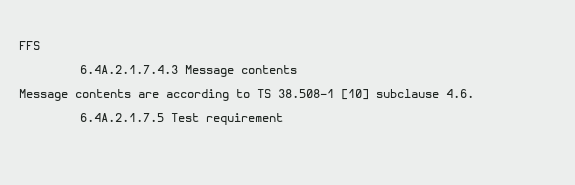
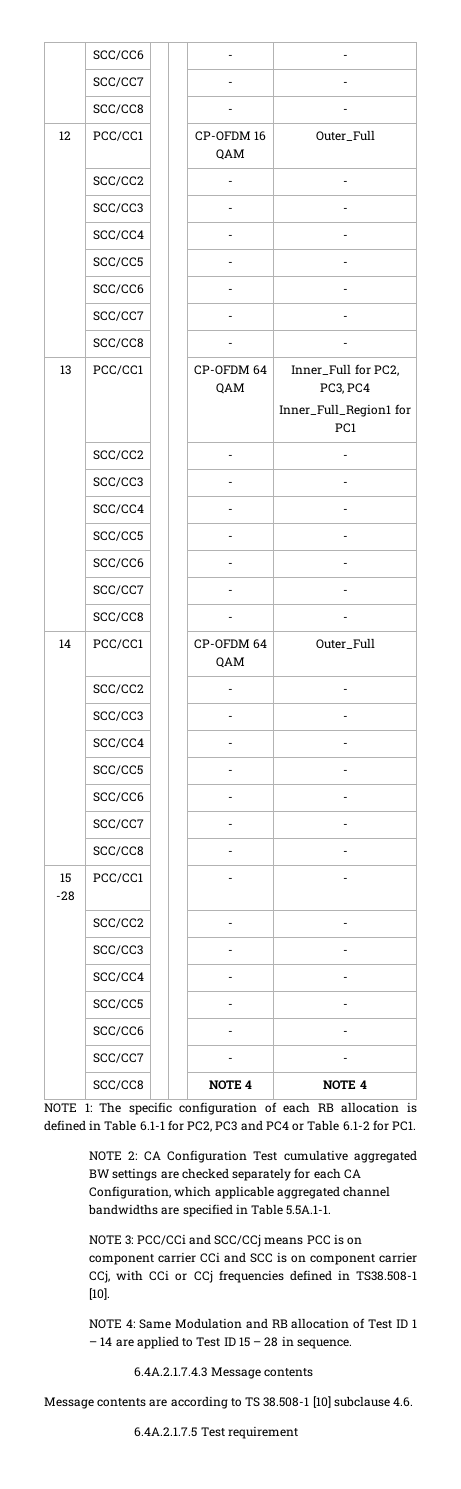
[19,41,40,50] FFS -> [92,50,144,60] [228,54,233,59] [342,54,348,59] [92,77,144,87] [228,81,233,86] [342,81,348,86] [92,104,144,114] [228,108,233,113] [342,108,348,113] [59,131,71,140] [93,131,143,141] [194,131,267,141] [216,149,245,160] [315,130,375,141] [92,176,144,186] [228,180,233,185] [342,180,348,185] [93,203,143,213] [228,207,233,212] [342,207,348,212] [92,230,144,240] [228,234,233,239] [342,234,348,239] [93,257,143,267] [228,261,233,266] [342,261,348,266] [92,284,144,294] [228,288,233,293] [342,288,348,293] [92,311,144,321] [228,315,233,320] [342,315,348,320] [92,338,144,348] [228,342,233,347] [342,342,348,347] [59,365,71,375] [93,365,143,375] [193,365,268,375] [216,383,245,394] [291,364,399,376] [319,383,371,394] [279,404,411,417] [334,423,356,433] [92,450,144,460] [228,454,233,459] [342,454,348,459] [93,477,143,487] [228,481,233,486] [342,481,348,486] [92,504,144,514] [228,508,233,513] [342,508,348,513] [93,531,143,541] [228,535,233,540] [342,535,348,540] [92,558,144,568] [228,562,233,567] [342,562,348,567] [92,585,144,595] [228,589,233,594] [342,589,348,594] [92,612,144,622] [228,616,233,621] [342,616,348,621] [59,639,71,648] [93,639,143,649] [193,639,268,649] [216,657,245,668] [315,638,375,649] [92,684,144,694] [228,688,233,693] [342,688,348,693] [93,711,143,721] [228,715,233,720] [342,715,348,720] [92,738,144,748] [228,742,233,747] [342,742,348,747] [93,765,143,775] [228,769,233,774] [342,769,348,774] [92,792,144,802] [228,796,233,801] [342,796,348,801] [92,819,144,829] [228,823,233,828] [342,823,348,828] [92,846,144,856] [228,850,233,855] [342,850,348,855] [59,873,71,883] [55,891,75,901] [93,873,143,883] [228,877,233,882] [342,877,348,882] [92,918,144,928] [228,922,233,927] [342,922,348,927] [93,945,143,955] [228,949,233,954] [342,949,348,954] [92,972,144,982] [228,976,233,981] [342,976,348,981] [93,999,143,1009] [228,1003,233,1008] [342,1003,348,1008] [92,1026,144,1036] [228,1030,233,1035] [342,1030,348,1035] [92,1053,144,1063] [228,1057,233,1062] [342,1057,348,1062] [92,1080,144,1090] [208,1080,253,1090] [323,1080,367,1090] [44,1102,417,1115] [44,1120,417,1132] [89,1150,417,1163] [89,1168,361,1181] [89,1186,391,1199] [88,1204,332,1217] [89,1234,363,1247] [89,1252,417,1265] [89,1270,417,1283] [89,1288,111,1300] [89,1318,417,1329] [89,1336,352,1349] | SCC/CC6 | | | - | - // | SCC/CC7 | | | - | - // | SCC/CC8 | | | - | - // 12 | PCC/CC1 | | | CP-OFDM 16 QAM | Outer_Full // | SCC/CC2 | | | - | - // | SCC/CC3 | | | - | - // | SCC/CC4 | | | - | - // | SCC/CC5 | | | - | - // | SCC/CC6 | | | - | - // | SCC/CC7 | | | - | - // | SCC/CC8 | | | - | - // 13 | PCC/CC1 | | | CP-OFDM 64 QAM | Inner_Full for PC2, PC3, PC4 // Inner_Full_Region1 for PC1 // | SCC/CC2 | | | - | - // | SCC/CC3 | | | - | - // | SCC/CC4 | | | - | - // | SCC/CC5 | | | - | - // | SCC/CC6 | | | - | - // | SCC/CC7 | | | - | - // | SCC/CC8 | | | - | - // 14 | PCC/CC1 | | | CP-OFDM 64 QAM | Outer_Full // | SCC/CC2 | | | - | - // | SCC/CC3 | | | - | - // | SCC/CC4 | | | - | - // | SCC/CC5 | | | - | - // | SCC/CC6 | | | - | - // | SCC/CC7 | | | - | - // | SCC/CC8 | | | - | - // 15 -28 | PCC/CC1 | | | - | - // | SCC/CC2 | | | - | - // | SCC/CC3 | | | - | - // | SCC/CC4 | | | - | - // | SCC/CC5 | | | - | - // | SCC/CC6 | | | - | - // | SCC/CC7 | | | - | - // | SCC/CC8 | | | NOTE 4 | NOTE 4 // NOTE 1: The specific configuration of each RB allocation is defined in Table 6.1-1 for PC2, PC3 and PC4 or Table 6.1-2 for PC1. // NOTE 2: CA Configuration Test cumulative aggregated BW settings are checked separately for each CA Configuration, which applicable aggregated channel bandwidths are specified in Table 5.5A.1-1. // NOTE 3: PCC/CCi and SCC/CCj means PCC is on component carrier CCi and SCC is on component carrier CCj, with CCi or CCj frequencies defined in TS38.508-1 [10]. // NOTE 4: Same Modulation and RB allocation of Test ID 1 – 14 are applied to Test ID 15 – 28 in sequence.

